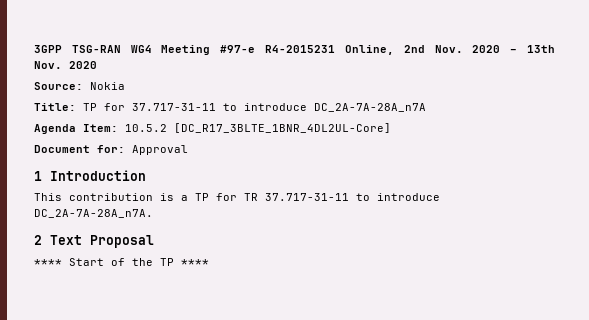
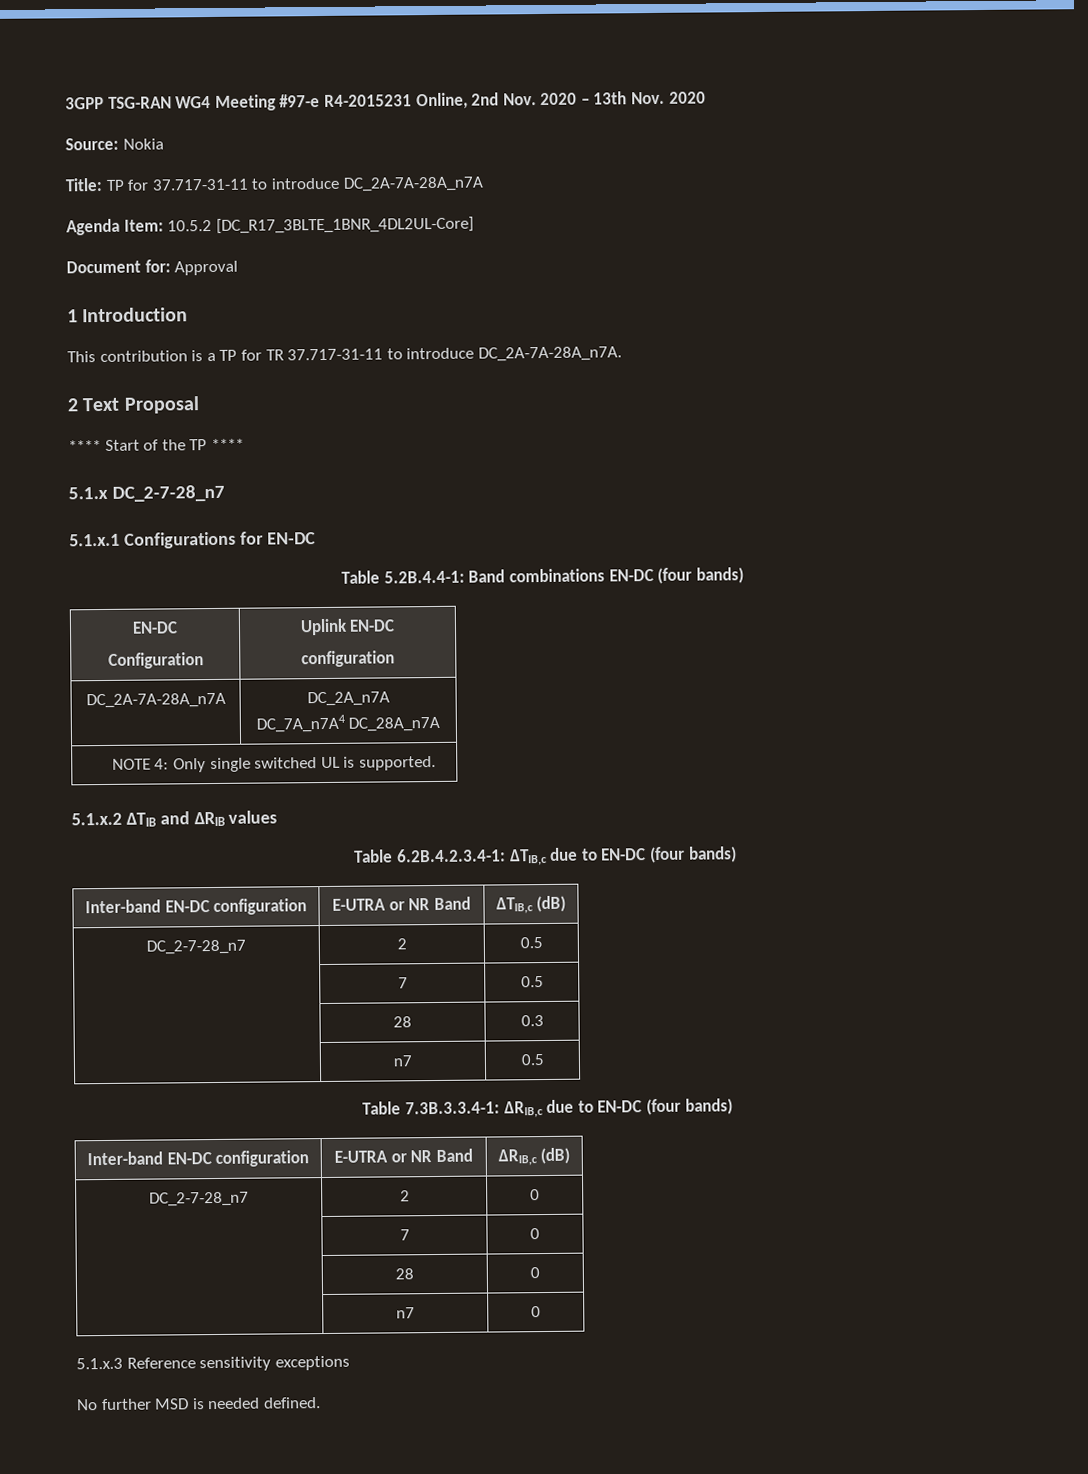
(209, 262) none -> [68,484,225,502] [69,531,316,549] [341,567,744,584] [132,621,178,634] [107,652,204,669] [299,618,396,636] [301,650,395,668] [85,692,226,709] [306,691,390,707] [255,714,441,733] [111,755,437,773] [71,810,278,827] [354,846,737,866] [84,898,308,916] [332,896,471,911] [495,895,567,914] [146,939,246,955] [396,938,407,950] [519,937,543,949] [397,977,408,989] [520,976,544,988] [393,1016,412,1028] [520,1015,544,1027] [393,1055,412,1067] [520,1054,544,1066] [362,1098,733,1118] [86,1150,310,1167] [334,1148,473,1163] [497,1147,571,1166] [149,1191,249,1207] [399,1190,410,1202] [530,1189,540,1201] [399,1229,410,1241] [530,1228,540,1240] [395,1268,414,1280] [530,1267,540,1279] [396,1307,415,1319] [531,1306,541,1318] [76,1355,350,1372] [76,1397,321,1411] // 5.1.x DC_2-7-28_n7 // 5.1.x.1 Configurations for EN-DC // Table 5.2B.4.4-1: Band combinations EN-DC (four bands) // EN-DC // Configuration | Uplink EN-DC // configuration // DC_2A-7A-28A_n7A | DC_2A_n7A // DC_7A_n7A4 DC_28A_n7A // NOTE 4: Only single switched UL is supported. // 5.1.x.2 ∆TIB and ∆RIB values // Table 6.2B.4.2.3.4-1: ΔTIB,c due to EN-DC (four bands) // Inter-band EN-DC configuration | E-UTRA or NR Band | ΔTIB,c (dB) // DC_2-7-28_n7 | 2 | 0.5 // | 7 | 0.5 // | 28 | 0.3 // | n7 | 0.5 // Table 7.3B.3.3.4-1: ΔRIB,c due to EN-DC (four bands) // Inter-band EN-DC configuration | E-UTRA or NR Band | ΔRIB,c (dB) // DC_2-7-28_n7 | 2 | 0 // | 7 | 0 // | 28 | 0 // | n7 | 0 // 5.1.x.3 Reference sensitivity exceptions // No further MSD is needed defined.

